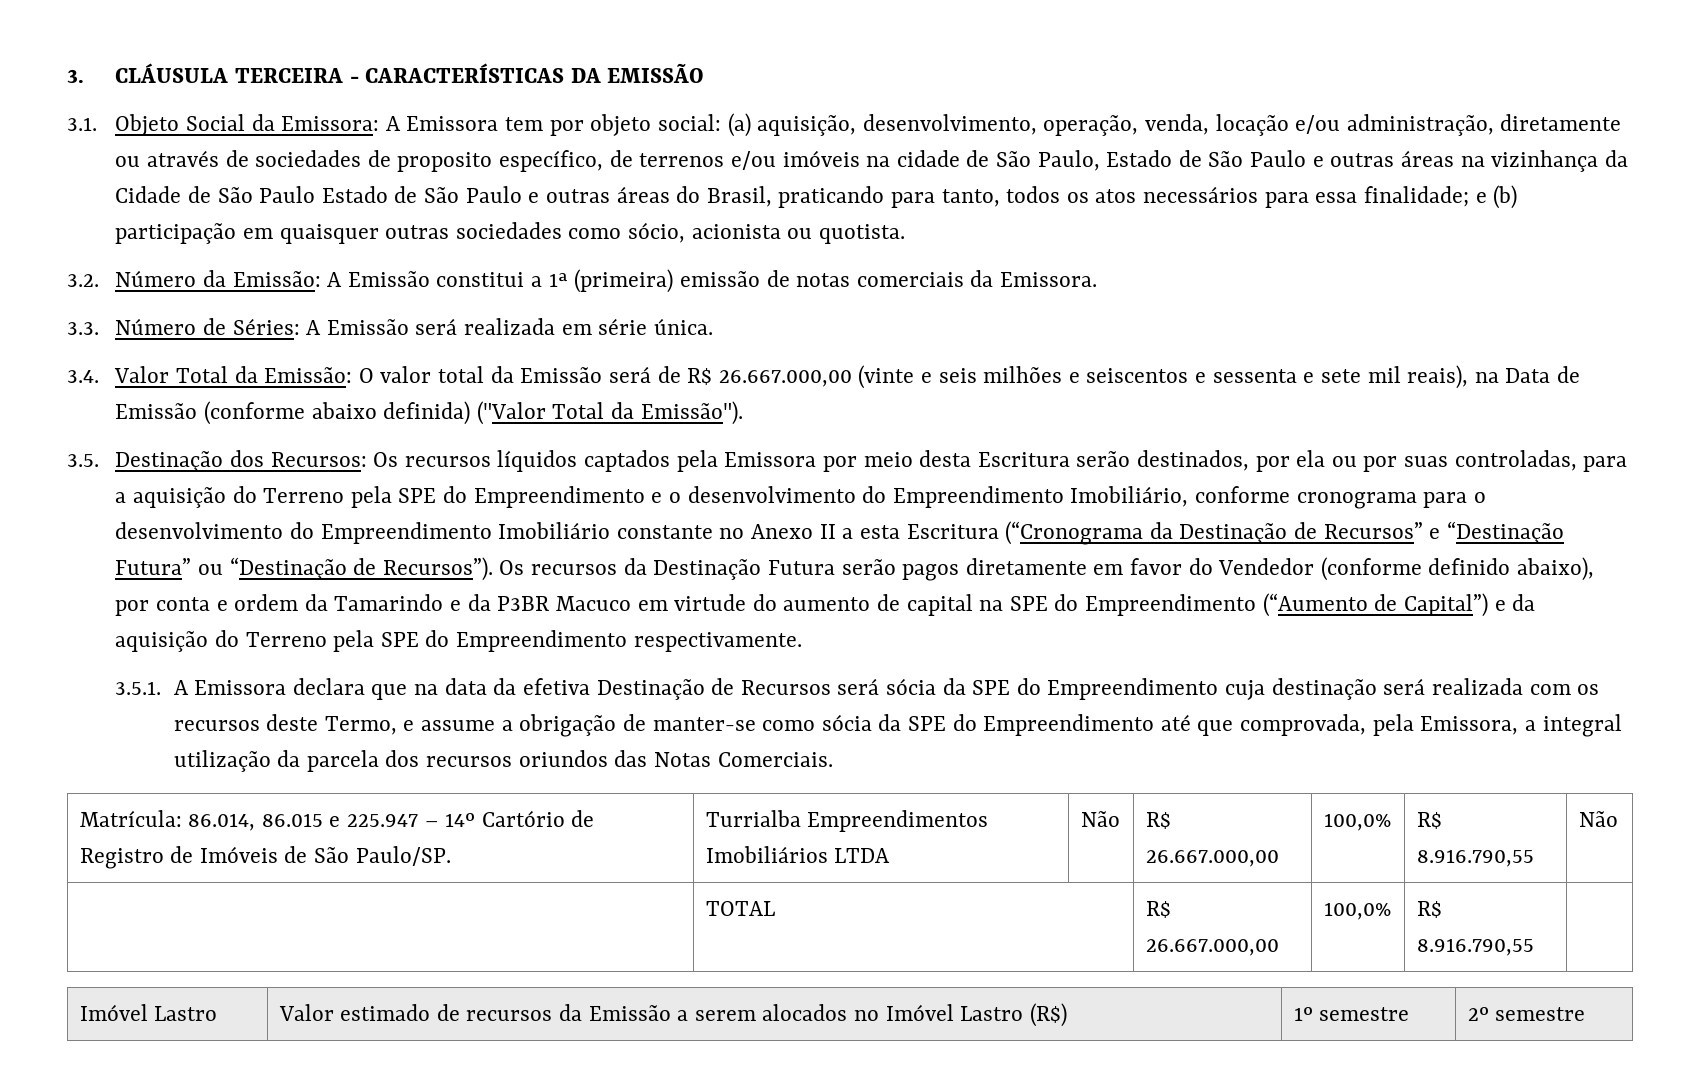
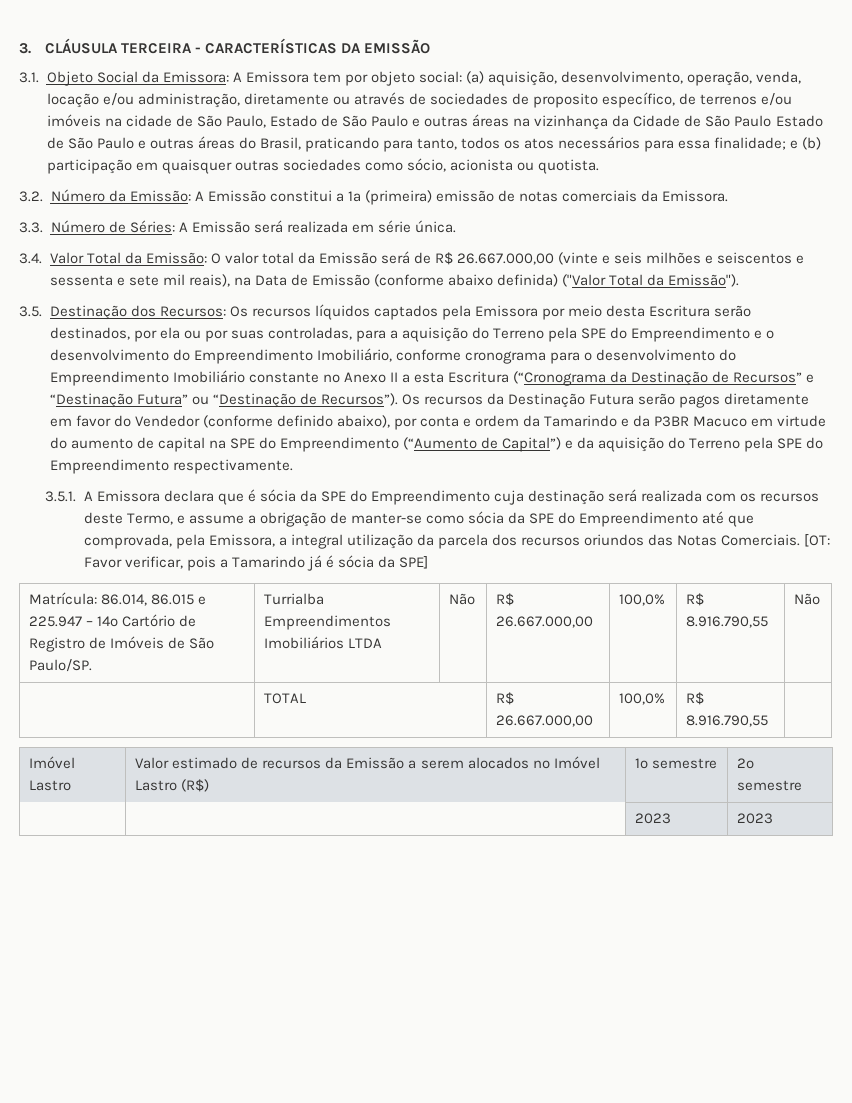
[414,678,880,700] na data da efetiva Destinação de Recursos será -> [247,489,256,502] é
(833, 759) none -> [804,534,831,547] [83,555,429,571] [OT: Favor verificar, pois a Tamarindo já é sócia da SPE]
(1586, 1014) none -> [635,813,672,824] [737,813,774,824] // | | 2023 | 2023

